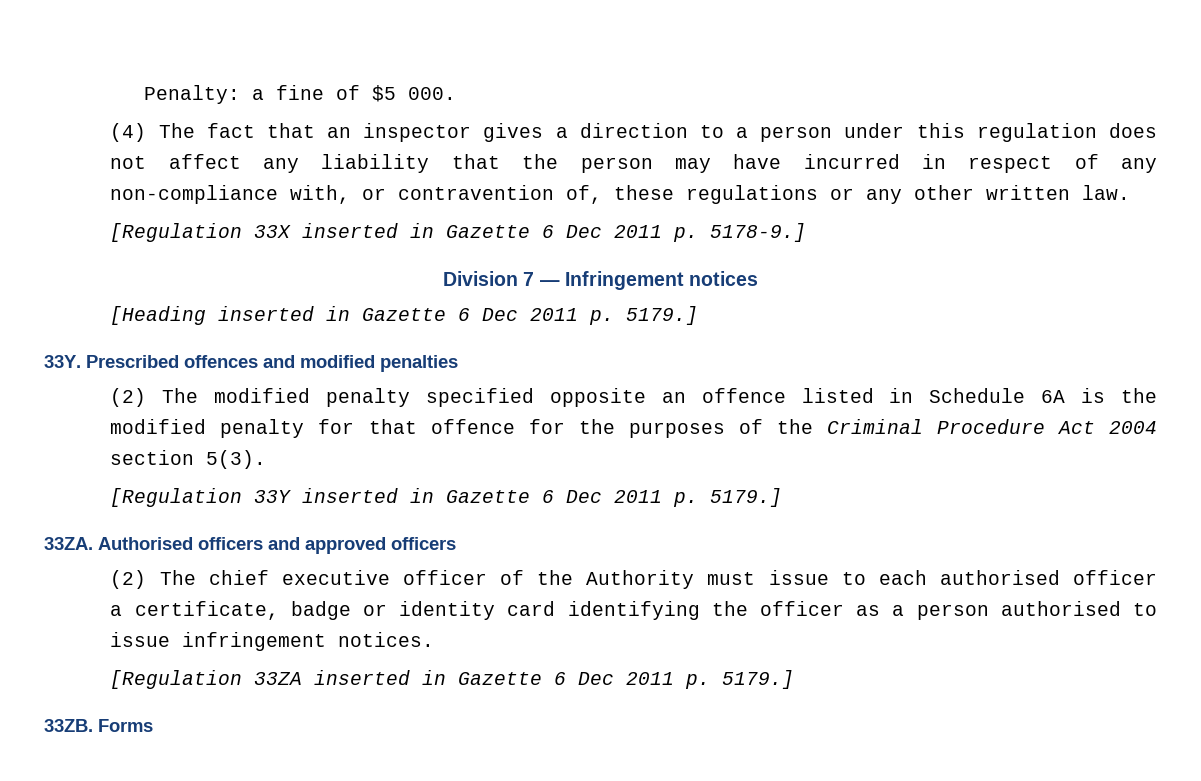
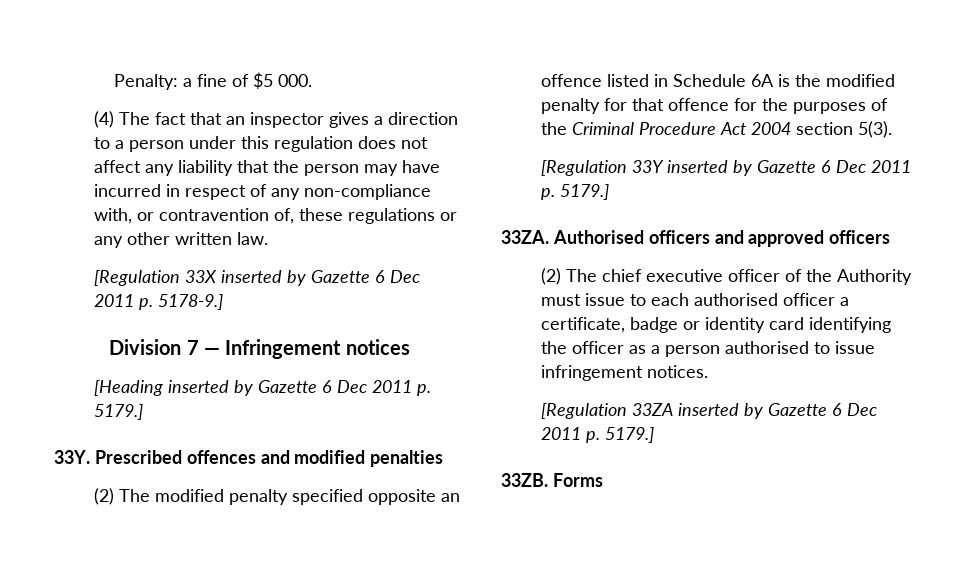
[410,223,435,238] in -> [287,270,307,286] by
[326,306,351,321] in -> [234,380,254,396] by
[410,488,435,503] in -> [733,160,753,176] by
[422,670,447,685] in -> [744,403,764,419] by

